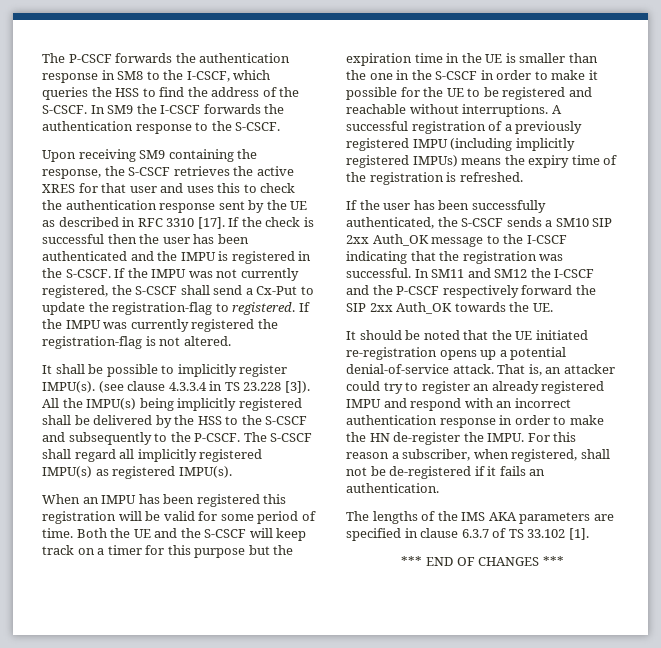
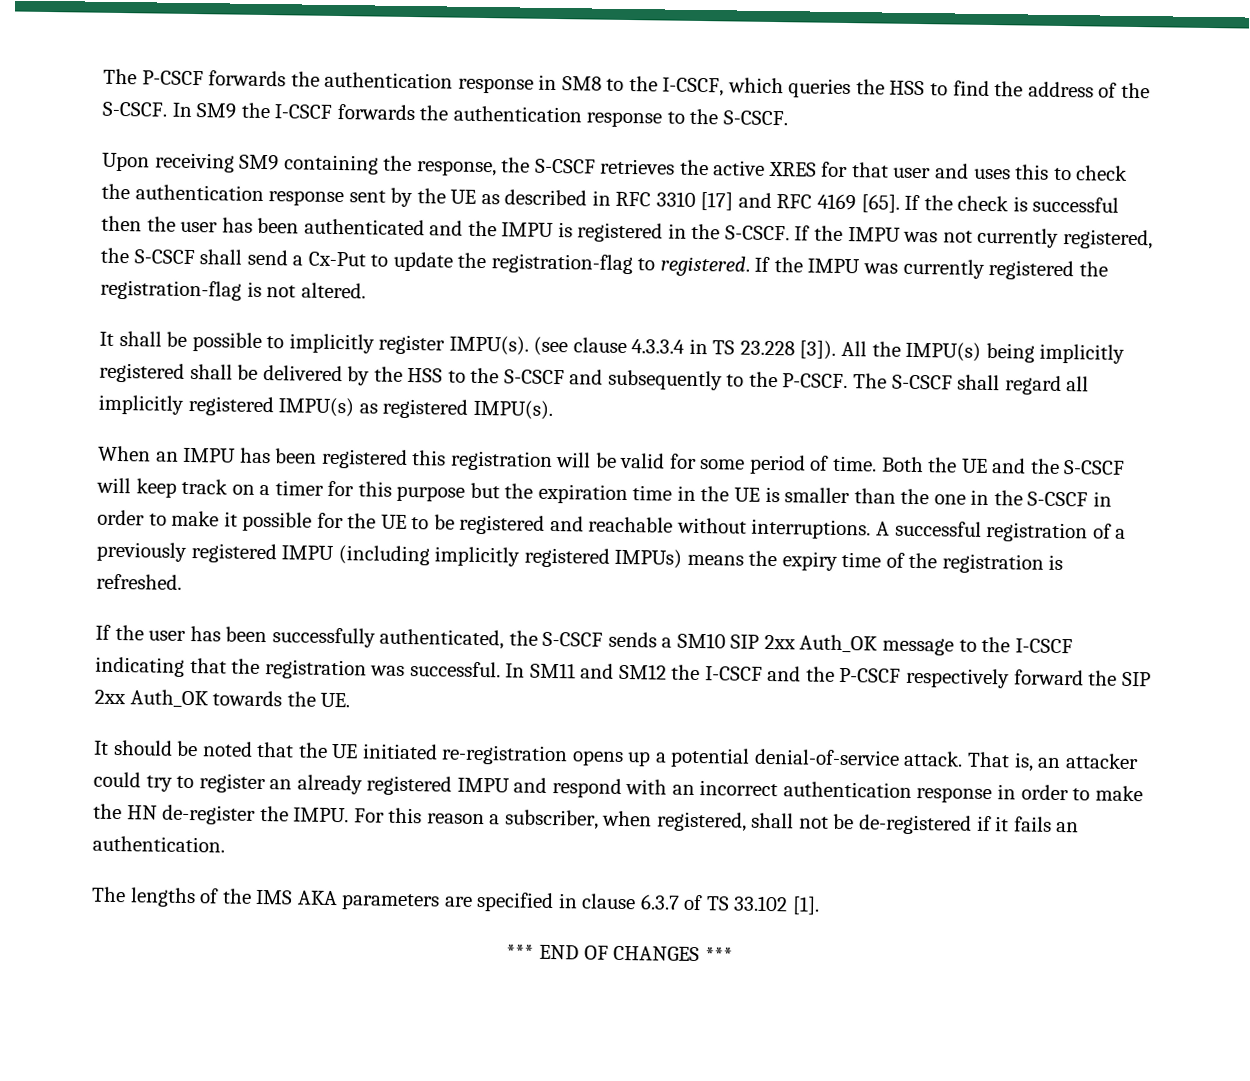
[197,217,225,229] [17]. -> [700,192,900,213] [17] and RFC 4169 [65].

